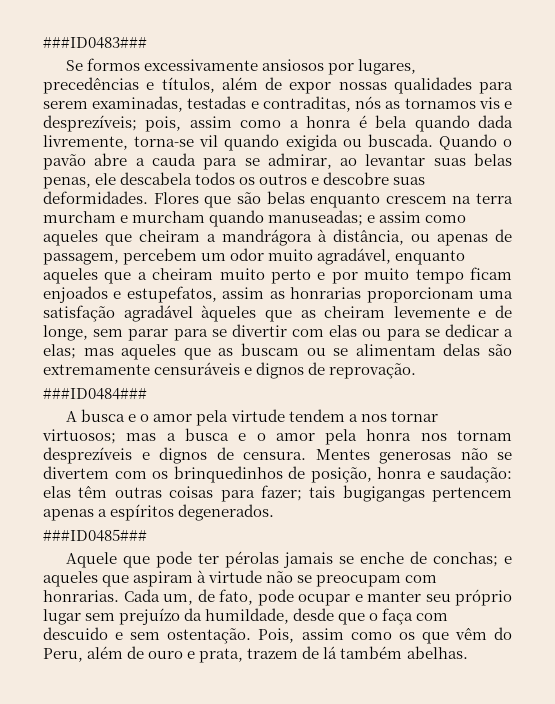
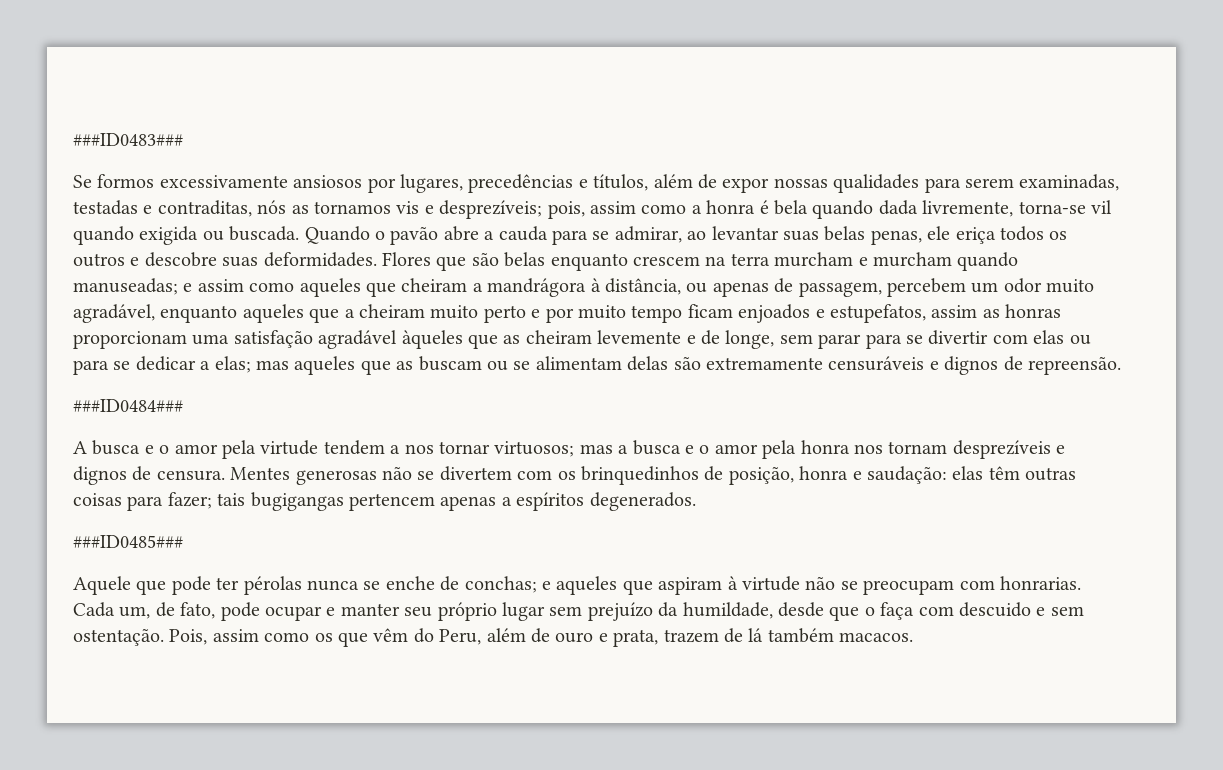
[120,172,193,185] descabela -> [955,227,996,244] eriça
[290,287,362,299] honrarias -> [1005,304,1062,318] honras
[329,363,417,379] reprovação. -> [1027,356,1121,375] repreensão.
[283,552,334,568] jamais -> [307,580,359,591] nunca
[406,646,468,659] abelhas. -> [839,632,914,642] macacos.

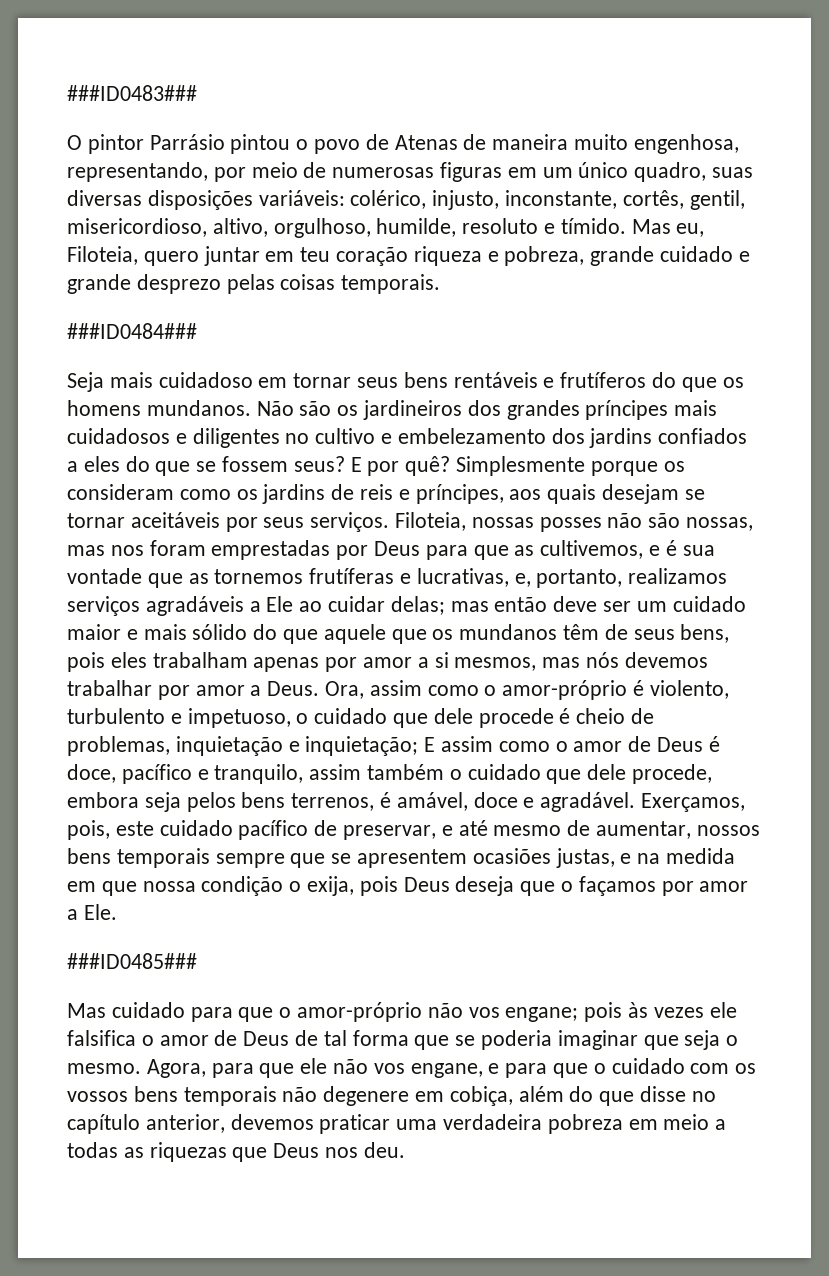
[73,174,1120,193] [73,200,1112,219] [73,226,1068,245] [73,252,1019,271] [73,278,1095,297] [73,304,1062,323] [73,330,1091,349] [73,356,1121,375] [73,399,183,412] [73,440,1066,459] [73,466,1077,485] [73,492,696,511] [73,535,183,548] [73,576,1081,595] [73,602,1084,621] [73,628,914,647] Se formos excessivamente ansiosos por lugares, precedências e títulos, além de expor nossas qualidades para serem examinadas, testadas e contraditas, nós as tornamos vis e desprezíveis; pois, assim como a honra é bela quando dada livremente, torna-se vil quando exigida ou buscada. Quando o pavão abre a cauda para se admirar, ao levantar suas belas penas, ele eriça todos os outros e descobre suas deformidades. Flores que são belas enquanto crescem na terra murcham e murcham quando manuseadas; e assim como aqueles que cheiram a mandrágora à distância, ou apenas de passagem, percebem um odor muito agradável, enquanto aqueles que a cheiram muito perto e por muito tempo ficam enjoados e estupefatos, assim as honras proporcionam uma satisfação agradável àqueles que as cheiram levemente e de longe, sem parar para se divertir com elas ou para se dedicar a elas; mas aqueles que as buscam ou se alimentam delas são extremamente censuráveis e dignos de repreensão. // ###ID0484### // A busca e o amor pela virtude tendem a nos tornar virtuosos; mas a busca e o amor pela honra nos tornam desprezíveis e dignos de censura. Mentes generosas não se divertem com os brinquedinhos de posição, honra e saudação: elas têm outras coisas para fazer; tais bugigangas pertencem apenas a espíritos degenerados. // ###ID0485### // Aquele que pode ter pérolas nunca se enche de conchas; e aqueles que aspiram à virtude não se preocupam com honrarias. Cada um, de fato, pode ocupar e manter seu próprio lugar sem prejuízo da humildade, desde que o faça com descuido e sem ostentação. Pois, assim como os que vêm do Peru, além de ouro e prata, trazem de lá também macacos. -> [67,134,739,154] [67,162,754,182] [67,190,745,210] [67,218,705,238] [67,246,750,266] [67,274,441,294] [67,323,197,339] [67,372,744,392] [67,400,718,420] [67,428,748,448] [67,456,685,476] [67,484,705,504] [67,512,754,532] [67,540,715,560] [67,568,728,588] [67,596,746,616] [67,624,730,644] [67,652,708,672] [67,680,729,700] [67,708,655,728] [67,736,720,756] [67,764,713,784] [67,792,746,812] [67,820,760,840] [67,848,736,868] [67,876,749,896] [67,904,117,920] [67,953,197,969] [67,1002,737,1022] [67,1030,739,1050] [67,1058,757,1078] [67,1086,716,1106] [67,1114,727,1134] [67,1142,405,1162] O pintor Parrásio pintou o povo de Atenas de maneira muito engenhosa, representando, por meio de numerosas figuras em um único quadro, suas diversas disposições variáveis: colérico, injusto, inconstante, cortês, gentil, misericordioso, altivo, orgulhoso, humilde, resoluto e tímido. Mas eu, Filoteia, quero juntar em teu coração riqueza e pobreza, grande cuidado e grande desprezo pelas coisas temporais. // ###ID0484### // Seja mais cuidadoso em tornar seus bens rentáveis e frutíferos do que os homens mundanos. Não são os jardineiros dos grandes príncipes mais cuidadosos e diligentes no cultivo e embelezamento dos jardins confiados a eles do que se fossem seus? E por quê? Simplesmente porque os consideram como os jardins de reis e príncipes, aos quais desejam se tornar aceitáveis por seus serviços. Filoteia, nossas posses não são nossas, mas nos foram emprestadas por Deus para que as cultivemos, e é sua vontade que as tornemos frutíferas e lucrativas, e, portanto, realizamos serviços agradáveis a Ele ao cuidar delas; mas então deve ser um cuidado maior e mais sólido do que aquele que os mundanos têm de seus bens, pois eles trabalham apenas por amor a si mesmos, mas nós devemos trabalhar por amor a Deus. Ora, assim como o amor-próprio é violento, turbulento e impetuoso, o cuidado que dele procede é cheio de problemas, inquietação e inquietação; E assim como o amor de Deus é doce, pacífico e tranquilo, assim também o cuidado que dele procede, embora seja pelos bens terrenos, é amável, doce e agradável. Exerçamos, pois, este cuidado pacífico de preservar, e até mesmo de aumentar, nossos bens temporais sempre que se apresentem ocasiões justas, e na medida em que nossa condição o exija, pois Deus deseja que o façamos por amor a Ele. // ###ID0485### // Mas cuidado para que o amor-próprio não vos engane; pois às vezes ele falsifica o amor de Deus de tal forma que se poderia imaginar que seja o mesmo. Agora, para que ele não vos engane, e para que o cuidado com os vossos bens temporais não degenere em cobiça, além do que disse no capítulo anterior, devemos praticar uma verdadeira pobreza em meio a todas as riquezas que Deus nos deu.

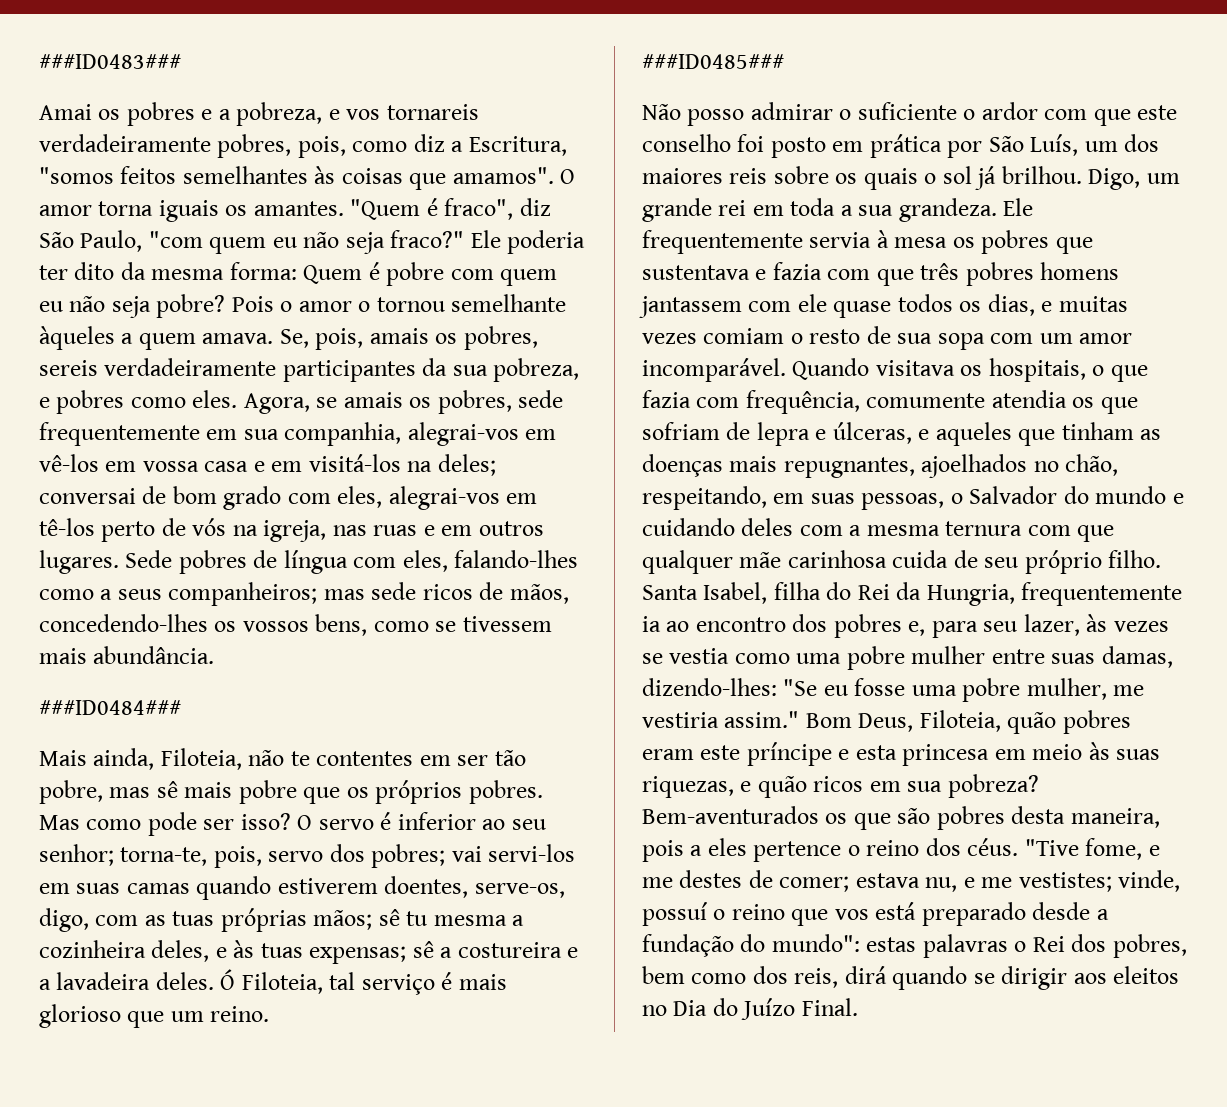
[67,134,739,154] [67,162,754,182] [67,190,745,210] [67,218,705,238] [67,246,750,266] [67,274,441,294] [67,323,197,339] [67,372,744,392] [67,400,718,420] [67,428,748,448] [67,456,685,476] [67,484,705,504] [67,512,754,532] [67,540,715,560] [67,568,728,588] [67,596,746,616] [67,624,730,644] [67,652,708,672] [67,680,729,700] [67,708,655,728] [67,736,720,756] [67,764,713,784] [67,792,746,812] [67,820,760,840] [67,848,736,868] [67,876,749,896] [67,904,117,920] [67,953,197,969] [67,1002,737,1022] [67,1030,739,1050] [67,1058,757,1078] [67,1086,716,1106] [67,1114,727,1134] [67,1142,405,1162] O pintor Parrásio pintou o povo de Atenas de maneira muito engenhosa, representando, por meio de numerosas figuras em um único quadro, suas diversas disposições variáveis: colérico, injusto, inconstante, cortês, gentil, misericordioso, altivo, orgulhoso, humilde, resoluto e tímido. Mas eu, Filoteia, quero juntar em teu coração riqueza e pobreza, grande cuidado e grande desprezo pelas coisas temporais. // ###ID0484### // Seja mais cuidadoso em tornar seus bens rentáveis e frutíferos do que os homens mundanos. Não são os jardineiros dos grandes príncipes mais cuidadosos e diligentes no cultivo e embelezamento dos jardins confiados a eles do que se fossem seus? E por quê? Simplesmente porque os consideram como os jardins de reis e príncipes, aos quais desejam se tornar aceitáveis por seus serviços. Filoteia, nossas posses não são nossas, mas nos foram emprestadas por Deus para que as cultivemos, e é sua vontade que as tornemos frutíferas e lucrativas, e, portanto, realizamos serviços agradáveis a Ele ao cuidar delas; mas então deve ser um cuidado maior e mais sólido do que aquele que os mundanos têm de seus bens, pois eles trabalham apenas por amor a si mesmos, mas nós devemos trabalhar por amor a Deus. Ora, assim como o amor-próprio é violento, turbulento e impetuoso, o cuidado que dele procede é cheio de problemas, inquietação e inquietação; E assim como o amor de Deus é doce, pacífico e tranquilo, assim também o cuidado que dele procede, embora seja pelos bens terrenos, é amável, doce e agradável. Exerçamos, pois, este cuidado pacífico de preservar, e até mesmo de aumentar, nossos bens temporais sempre que se apresentem ocasiões justas, e na medida em que nossa condição o exija, pois Deus deseja que o façamos por amor a Ele. // ###ID0485### // Mas cuidado para que o amor-próprio não vos engane; pois às vezes ele falsifica o amor de Deus de tal forma que se poderia imaginar que seja o mesmo. Agora, para que ele não vos engane, e para que o cuidado com os vossos bens temporais não degenere em cobiça, além do que disse no capítulo anterior, devemos praticar uma verdadeira pobreza em meio a todas as riquezas que Deus nos deu. -> [39,102,479,126] [39,134,567,158] [39,166,576,190] [39,198,551,222] [39,230,586,254] [39,262,558,286] [39,294,567,318] [39,326,538,350] [39,358,580,382] [39,390,564,414] [39,422,557,446] [39,454,496,476] [39,486,538,510] [39,518,544,542] [39,550,579,574] [39,582,569,606] [39,614,552,636] [39,646,215,664] [39,700,181,715] [39,748,526,770] [39,780,543,804] [39,812,546,836] [39,844,576,868] [39,876,565,900] [39,908,525,932] [39,940,579,964] [39,969,507,995] [39,1004,270,1028] [642,54,784,69] [642,102,1178,126] [642,134,1160,158] [642,166,1180,190] [642,198,1034,222] [642,230,1093,254] [642,262,1120,286] [639,294,1128,318] [642,326,1133,350] [642,358,1148,382] [642,390,1138,414] [642,422,1162,446] [642,454,1119,478] [642,486,1184,510] [642,518,1115,542] [642,550,1162,574] [642,582,1183,606] [642,614,1169,638] [642,646,1173,670] [642,678,1145,702] [642,710,1131,734] [642,742,1161,766] [642,774,1039,798] [642,806,1160,830] [642,838,1160,862] [642,870,1181,892] [642,902,1109,926] [642,934,1187,958] [642,966,1180,990] [642,998,858,1020] Amai os pobres e a pobreza, e vos tornareis verdadeiramente pobres, pois, como diz a Escritura, "somos feitos semelhantes às coisas que amamos". O amor torna iguais os amantes. "Quem é fraco", diz São Paulo, "com quem eu não seja fraco?" Ele poderia ter dito da mesma forma: Quem é pobre com quem eu não seja pobre? Pois o amor o tornou semelhante àqueles a quem amava. Se, pois, amais os pobres, sereis verdadeiramente participantes da sua pobreza, e pobres como eles. Agora, se amais os pobres, sede frequentemente em sua companhia, alegrai-vos em vê-los em vossa casa e em visitá-los na deles; conversai de bom grado com eles, alegrai-vos em tê-los perto de vós na igreja, nas ruas e em outros lugares. Sede pobres de língua com eles, falando-lhes como a seus companheiros; mas sede ricos de mãos, concedendo-lhes os vossos bens, como se tivessem mais abundância. // ###ID0484### // Mais ainda, Filoteia, não te contentes em ser tão pobre, mas sê mais pobre que os próprios pobres. Mas como pode ser isso? O servo é inferior ao seu senhor; torna-te, pois, servo dos pobres; vai servi-los em suas camas quando estiverem doentes, serve-os, digo, com as tuas próprias mãos; sê tu mesma a cozinheira deles, e às tuas expensas; sê a costureira e a lavadeira deles. Ó Filoteia, tal serviço é mais glorioso que um reino. // ###ID0485### // Não posso admirar o suficiente o ardor com que este conselho foi posto em prática por São Luís, um dos maiores reis sobre os quais o sol já brilhou. Digo, um grande rei em toda a sua grandeza. Ele frequentemente servia à mesa os pobres que sustentava e fazia com que três pobres homens jantassem com ele quase todos os dias, e muitas vezes comiam o resto de sua sopa com um amor incomparável. Quando visitava os hospitais, o que fazia com frequência, comumente atendia os que sofriam de lepra e úlceras, e aqueles que tinham as doenças mais repugnantes, ajoelhados no chão, respeitando, em suas pessoas, o Salvador do mundo e cuidando deles com a mesma ternura com que qualquer mãe carinhosa cuida de seu próprio filho. Santa Isabel, filha do Rei da Hungria, frequentemente ia ao encontro dos pobres e, para seu lazer, às vezes se vestia como uma pobre mulher entre suas damas, dizendo-lhes: "Se eu fosse uma pobre mulher, me vestiria assim." Bom Deus, Filoteia, quão pobres eram este príncipe e esta princesa em meio às suas riquezas, e quão ricos em sua pobreza? Bem-aventurados os que são pobres desta maneira, pois a eles pertence o reino dos céus. "Tive fome, e me destes de comer; estava nu, e me vestistes; vinde, possuí o reino que vos está preparado desde a fundação do mundo": estas palavras o Rei dos pobres, bem como dos reis, dirá quando se dirigir aos eleitos no Dia do Juízo Final.

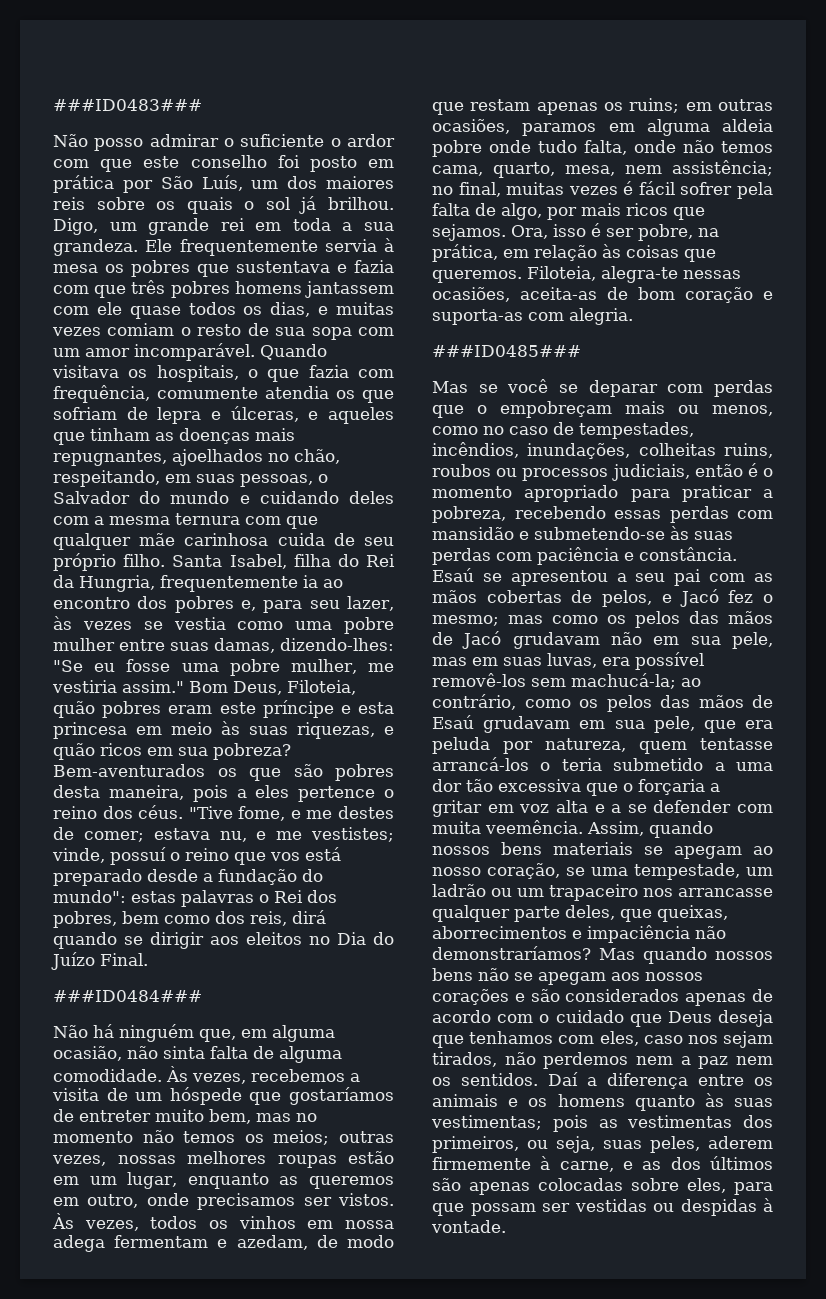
[39,102,479,126] [39,134,567,158] [39,166,576,190] [39,198,551,222] [39,230,586,254] [39,262,558,286] [39,294,567,318] [39,326,538,350] [39,358,580,382] [39,390,564,414] [39,422,557,446] [39,454,496,476] [39,486,538,510] [39,518,544,542] [39,550,579,574] [39,582,569,606] [39,614,552,636] [39,646,215,664] [39,700,181,715] [39,748,526,770] [39,780,543,804] [39,812,546,836] [39,844,576,868] [39,876,565,900] [39,908,525,932] [39,940,579,964] [39,969,507,995] [39,1004,270,1028] [642,54,784,69] // Amai os pobres e a pobreza, e vos tornareis verdadeiramente pobres, pois, como diz a Escritura, "somos feitos semelhantes às coisas que amamos". O amor torna iguais os amantes. "Quem é fraco", diz São Paulo, "com quem eu não seja fraco?" Ele poderia ter dito da mesma forma: Quem é pobre com quem eu não seja pobre? Pois o amor o tornou semelhante àqueles a quem amava. Se, pois, amais os pobres, sereis verdadeiramente participantes da sua pobreza, e pobres como eles. Agora, se amais os pobres, sede frequentemente em sua companhia, alegrai-vos em vê-los em vossa casa e em visitá-los na deles; conversai de bom grado com eles, alegrai-vos em tê-los perto de vós na igreja, nas ruas e em outros lugares. Sede pobres de língua com eles, falando-lhes como a seus companheiros; mas sede ricos de mãos, concedendo-lhes os vossos bens, como se tivessem mais abundância. // ###ID0484### // Mais ainda, Filoteia, não te contentes em ser tão pobre, mas sê mais pobre que os próprios pobres. Mas como pode ser isso? O servo é inferior ao seu senhor; torna-te, pois, servo dos pobres; vai servi-los em suas camas quando estiverem doentes, serve-os, digo, com as tuas próprias mãos; sê tu mesma a cozinheira deles, e às tuas expensas; sê a costureira e a lavadeira deles. Ó Filoteia, tal serviço é mais glorioso que um reino. // ###ID0485### -> (202, 105) none
(858, 1007) none -> [53,990,202,1002] [53,1024,335,1042] [53,1046,342,1063] [53,1066,360,1084] [52,1087,394,1105] [53,1109,317,1124] [53,1130,394,1145] [52,1151,394,1168] [53,1172,394,1189] [53,1193,394,1210] [52,1213,394,1231] [53,1235,394,1252] [432,98,773,115] [432,119,773,136] [432,140,773,157] [432,160,773,178] [432,181,773,199] [432,203,705,220] [432,223,719,241] [432,244,716,262] [432,266,741,283] [432,287,773,303] [432,308,633,325] [432,345,581,357] [432,379,773,397] [432,401,773,418] [432,422,694,439] [432,442,773,459] [432,463,773,481] [432,485,773,502] [432,506,773,523] [432,526,733,540] [432,547,737,565] [432,568,773,586] [432,589,773,607] [432,611,773,628] [432,631,773,649] [432,652,704,670] [432,673,701,689] [432,694,773,712] [432,715,773,733] [432,737,773,754] [432,757,773,771] [432,779,720,796] [432,800,773,817] [432,820,713,838] [432,842,773,859] [432,863,773,880] [432,884,773,901] [432,905,728,922] [432,925,726,943] [432,946,773,964] [432,968,703,985] [432,989,773,1006] [432,1010,773,1027] [432,1031,773,1048] [432,1052,773,1069] [432,1072,773,1089] [432,1093,773,1111] [431,1115,773,1132] [432,1136,773,1153] [432,1156,773,1172] [432,1178,773,1195] [432,1198,773,1216] [431,1220,506,1233] // ###ID0484### // Não há ninguém que, em alguma ocasião, não sinta falta de alguma comodidade. Às vezes, recebemos a visita de um hóspede que gostaríamos de entreter muito bem, mas no momento não temos os meios; outras vezes, nossas melhores roupas estão em um lugar, enquanto as queremos em outro, onde precisamos ser vistos. Às vezes, todos os vinhos em nossa adega fermentam e azedam, de modo que restam apenas os ruins; em outras ocasiões, paramos em alguma aldeia pobre onde tudo falta, onde não temos cama, quarto, mesa, nem assistência; no final, muitas vezes é fácil sofrer pela falta de algo, por mais ricos que sejamos. Ora, isso é ser pobre, na prática, em relação às coisas que queremos. Filoteia, alegra-te nessas ocasiões, aceita-as de bom coração e suporta-as com alegria. // ###ID0485### // Mas se você se deparar com perdas que o empobreçam mais ou menos, como no caso de tempestades, incêndios, inundações, colheitas ruins, roubos ou processos judiciais, então é o momento apropriado para praticar a pobreza, recebendo essas perdas com mansidão e submetendo-se às suas perdas com paciência e constância. Esaú se apresentou a seu pai com as mãos cobertas de pelos, e Jacó fez o mesmo; mas como os pelos das mãos de Jacó grudavam não em sua pele, mas em suas luvas, era possível removê-los sem machucá-la; ao contrário, como os pelos das mãos de Esaú grudavam em sua pele, que era peluda por natureza, quem tentasse arrancá-los o teria submetido a uma dor tão excessiva que o forçaria a gritar em voz alta e a se defender com muita veemência. Assim, quando nossos bens materiais se apegam ao nosso coração, se uma tempestade, um ladrão ou um trapaceiro nos arrancasse qualquer parte deles, que queixas, aborrecimentos e impaciência não demonstraríamos? Mas quando nossos bens não se apegam aos nossos corações e são considerados apenas de acordo com o cuidado que Deus deseja que tenhamos com eles, caso nos sejam tirados, não perdemos nem a paz nem os sentidos. Daí a diferença entre os animais e os homens quanto às suas vestimentas; pois as vestimentas dos primeiros, ou seja, suas peles, aderem firmemente à carne, e as dos últimos são apenas colocadas sobre eles, para que possam ser vestidas ou despidas à vontade.

